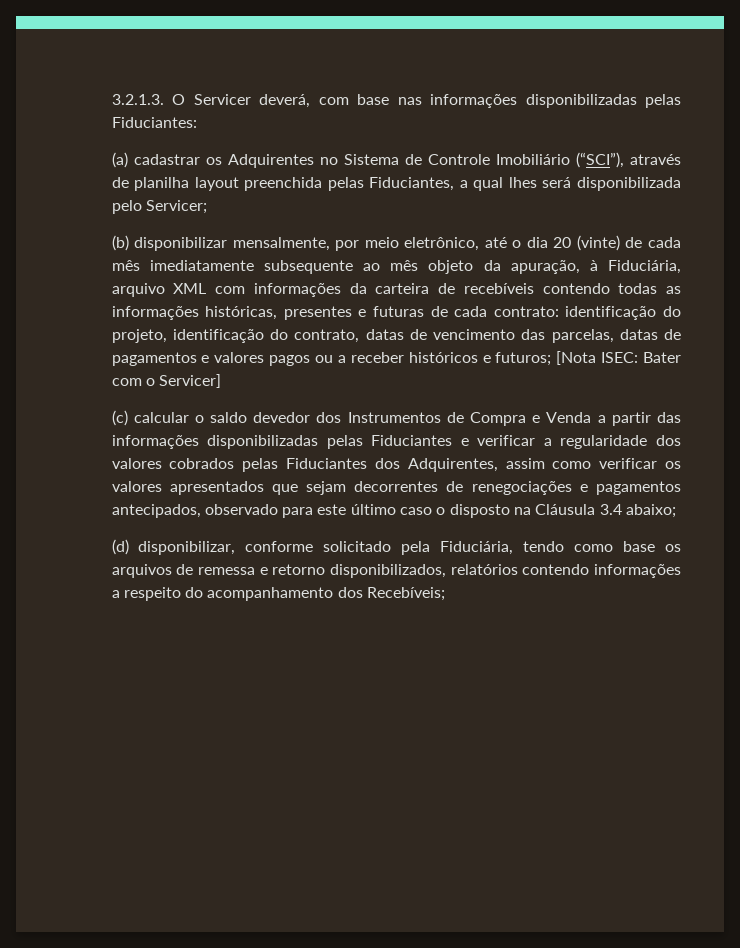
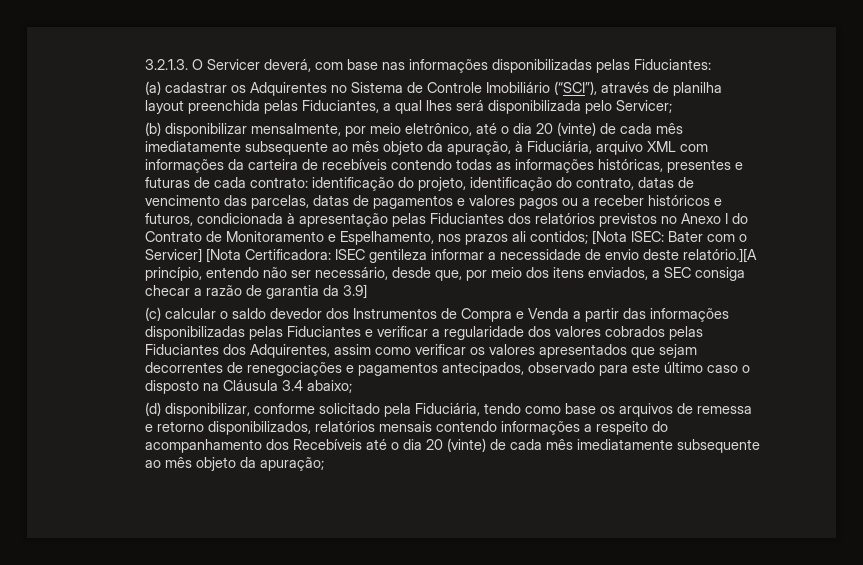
[495,352,552,366] futuros; -> [144,213,748,227] [144,231,588,245] futuros, condicionada à apresentação pelas Fiduciantes dos relatórios previstos no Anexo I do Contrato de Monitoramento e Espelhamento, nos prazos ali contidos;
(222, 381) none -> [205,248,757,263] [144,267,745,281] [144,284,367,299] [Nota Certificadora: ISEC gentileza informar a necessidade de envio deste relatório.][A princípio, entendo não ser necessário, desde que, por meio dos itens enviados, a SEC consiga checar a razão de garantia da 3.9]
(518, 569) none -> [378,421,432,432] mensais
[367,587,446,601] Recebíveis; -> [292,438,760,453] [144,457,324,471] Recebíveis até o dia 20 (vinte) de cada mês imediatamente subsequente ao mês objeto da apuração;

